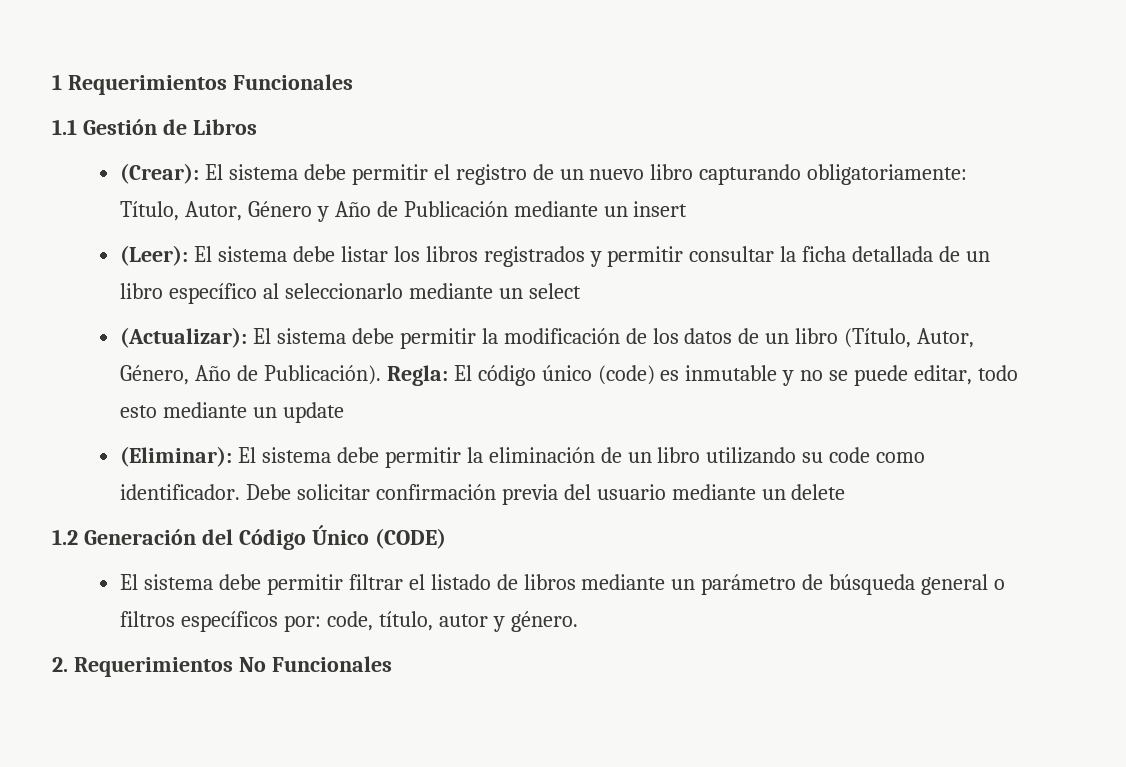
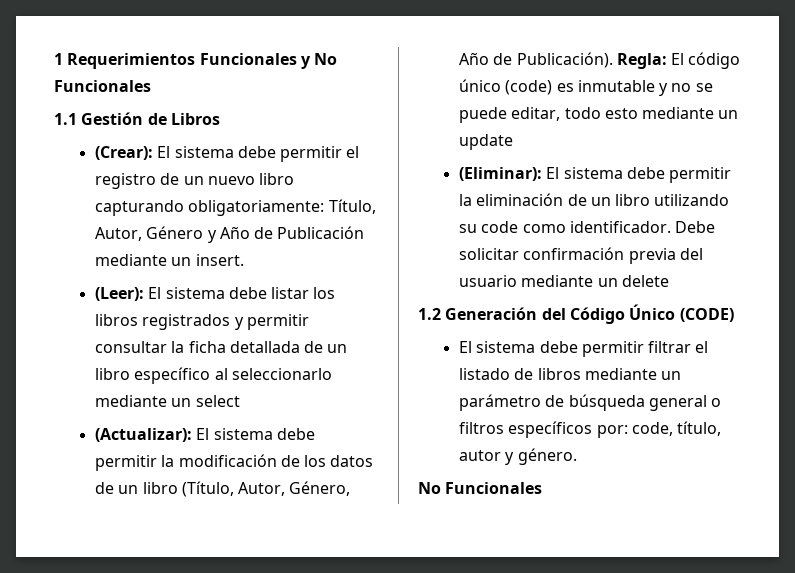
(353, 82) none -> [300,53,338,69] [54,80,151,92] y No Funcionales
[633,201,688,217] insert -> [195,254,244,266] insert.
[52,657,233,677] 2. Requerimientos -> (577, 456) none

